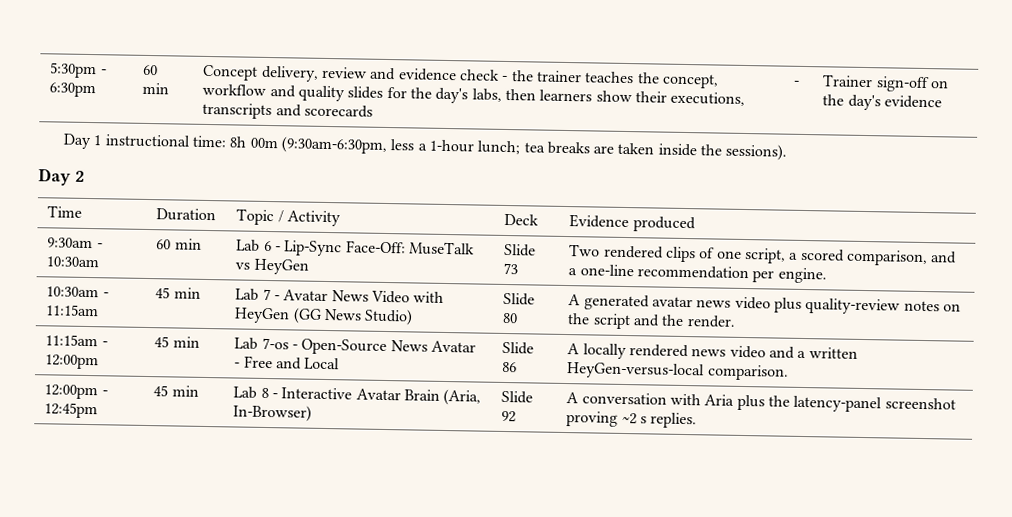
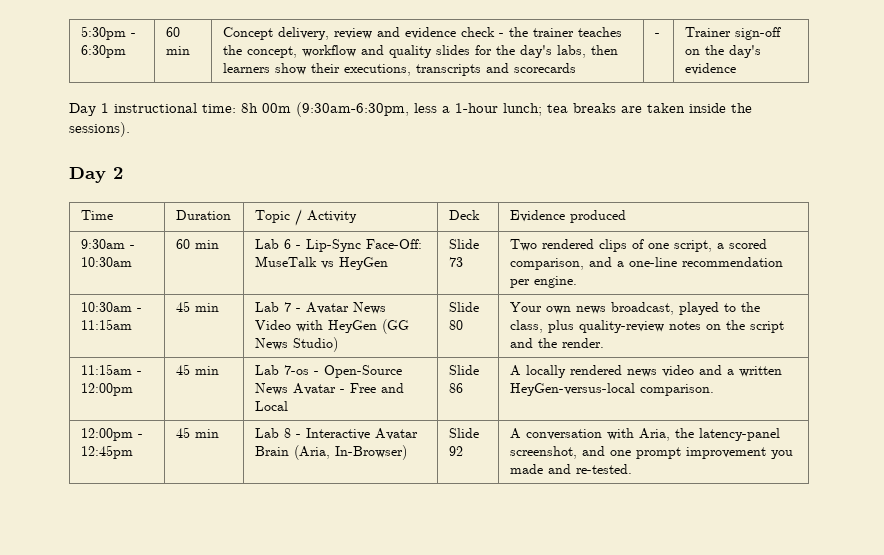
[568,294,771,311] A generated avatar news video -> [509,302,760,315] [509,320,543,333] Your own news broadcast, played to the class,
[704,394,956,413] [566,411,698,429] Aria plus the latency-panel screenshot proving ~2 s replies. -> [638,428,780,441] [509,446,793,459] [509,464,632,474] Aria, the latency-panel screenshot, and one prompt improvement you made and re-tested.

